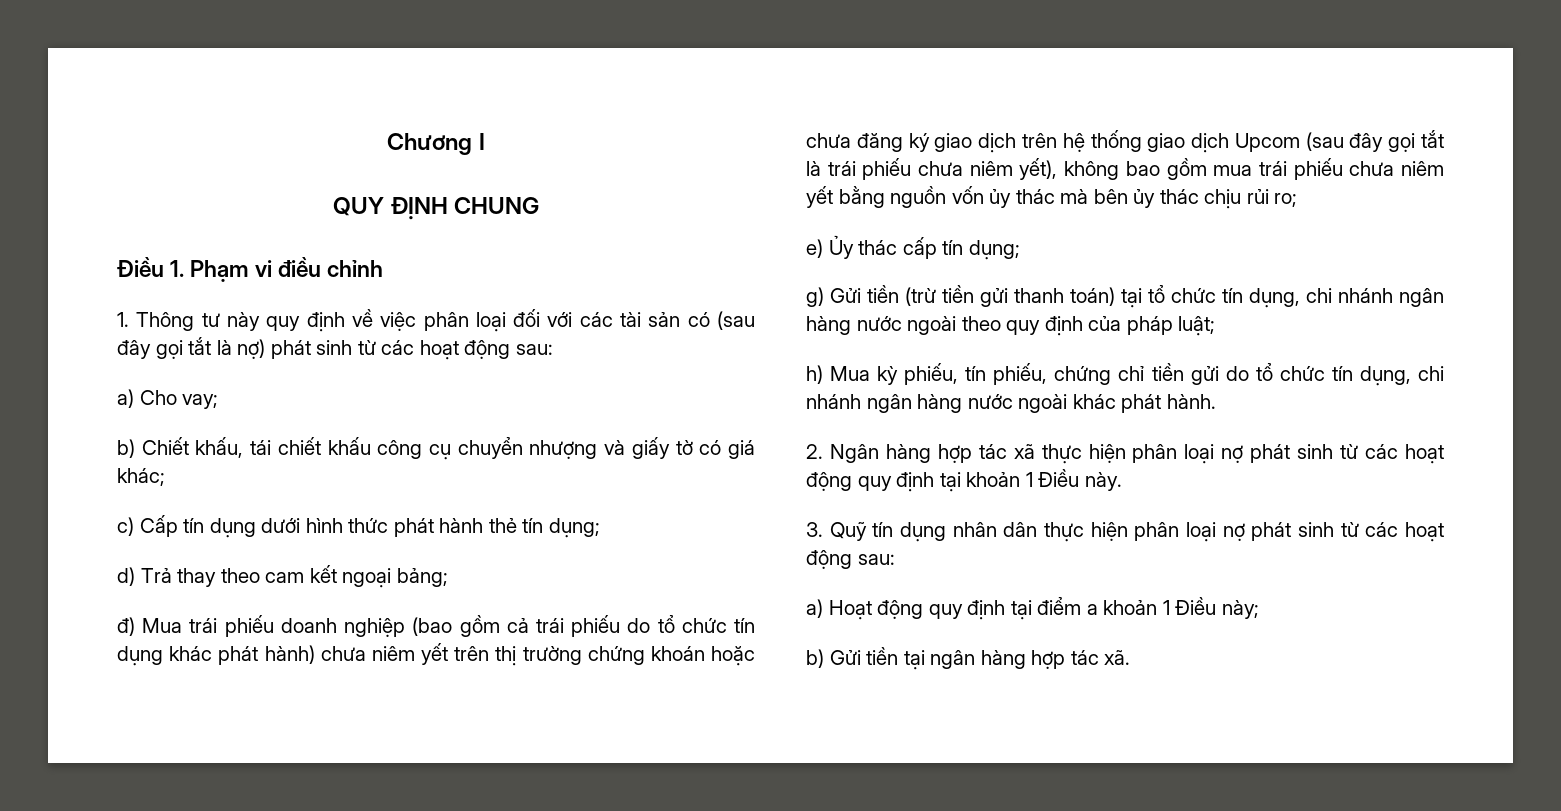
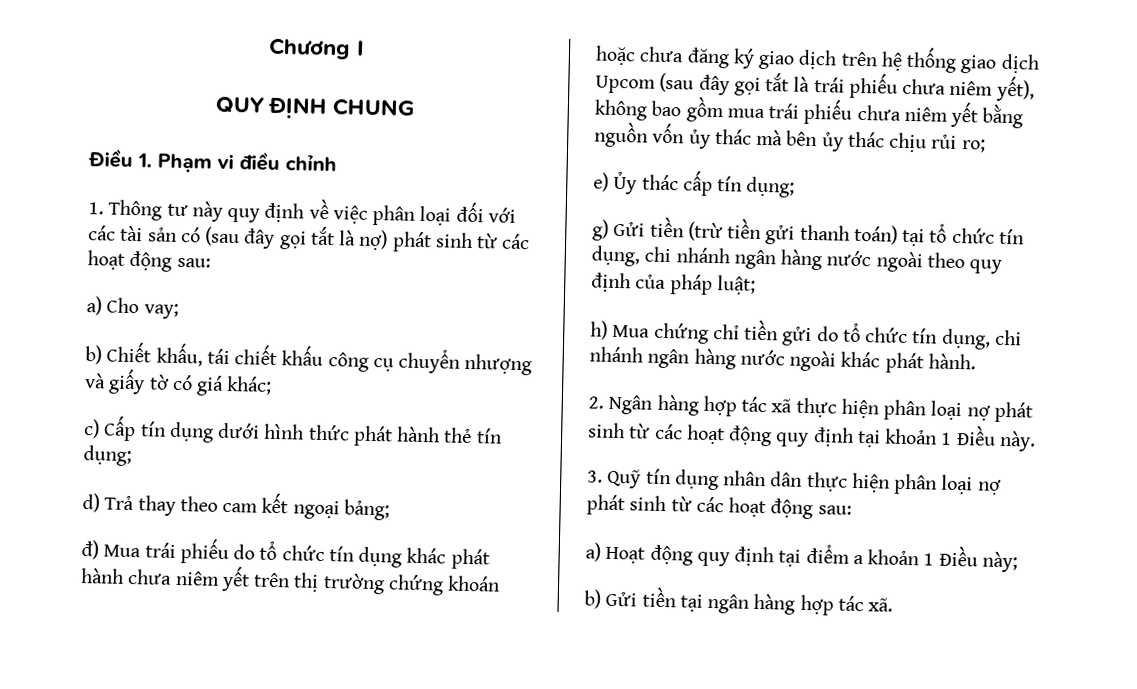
[280,615,621,637] doanh nghiệp (bao gồm cả trái phiếu -> (229, 551) none
[264,645,315,664] hành) -> [80,568,124,584] hành
[877,363,1048,385] kỳ phiếu, tín phiếu, -> (651, 331) none

